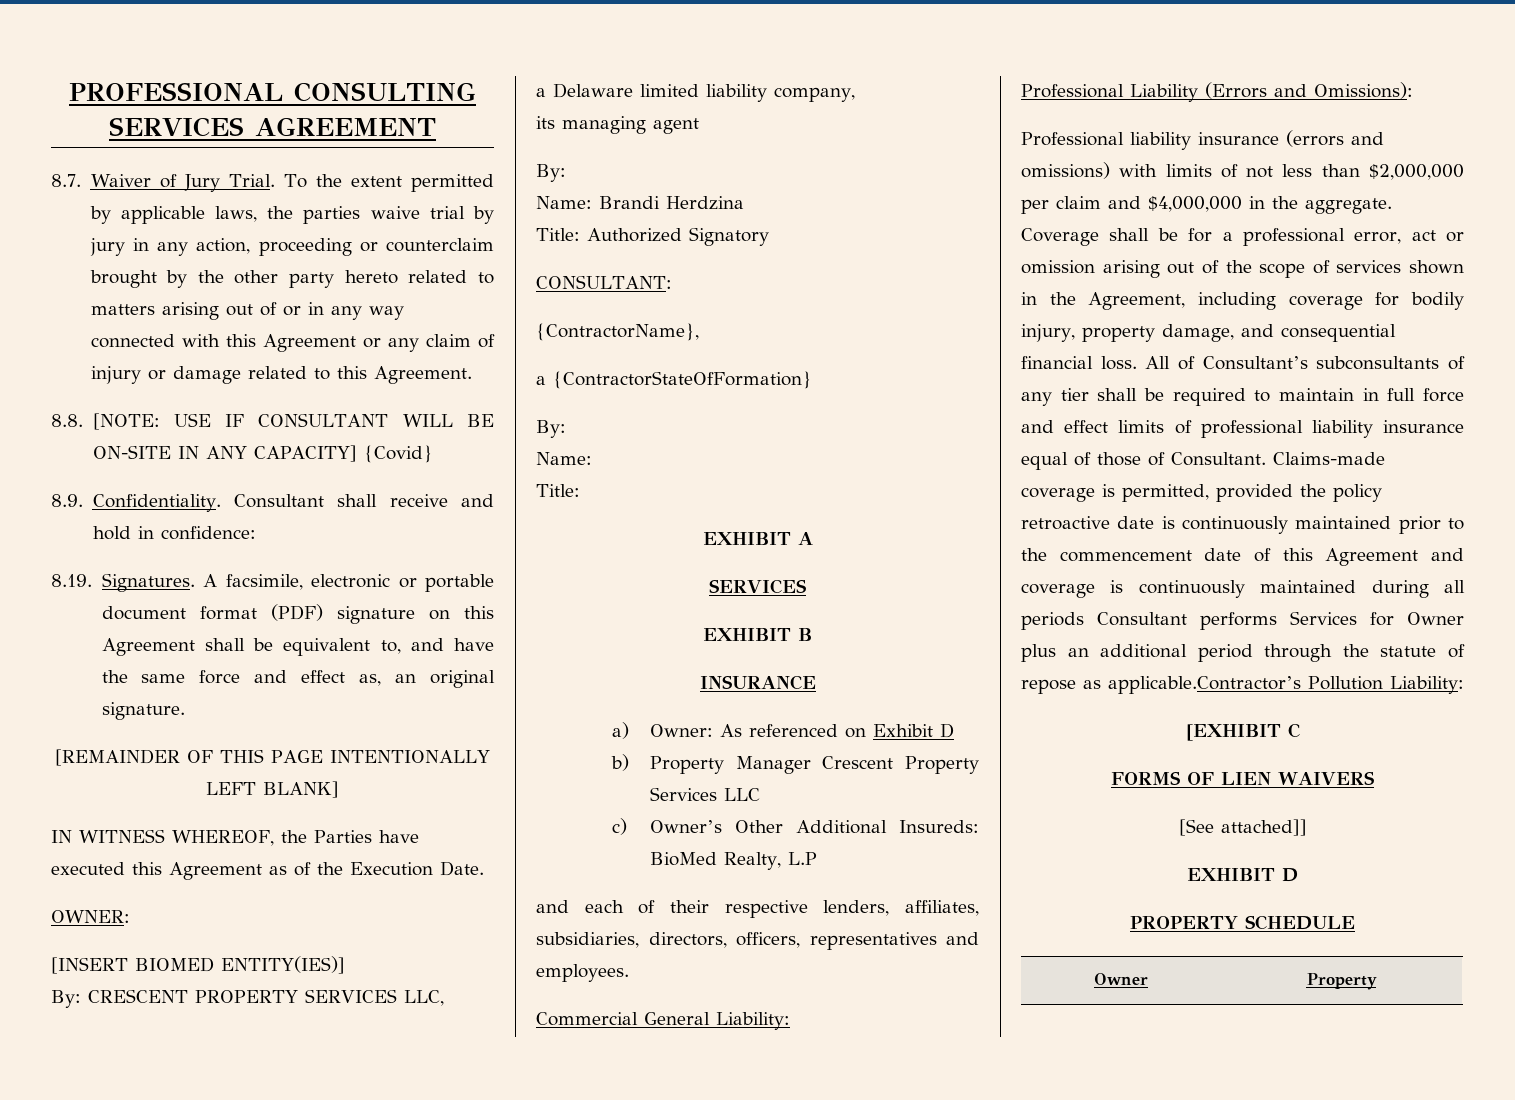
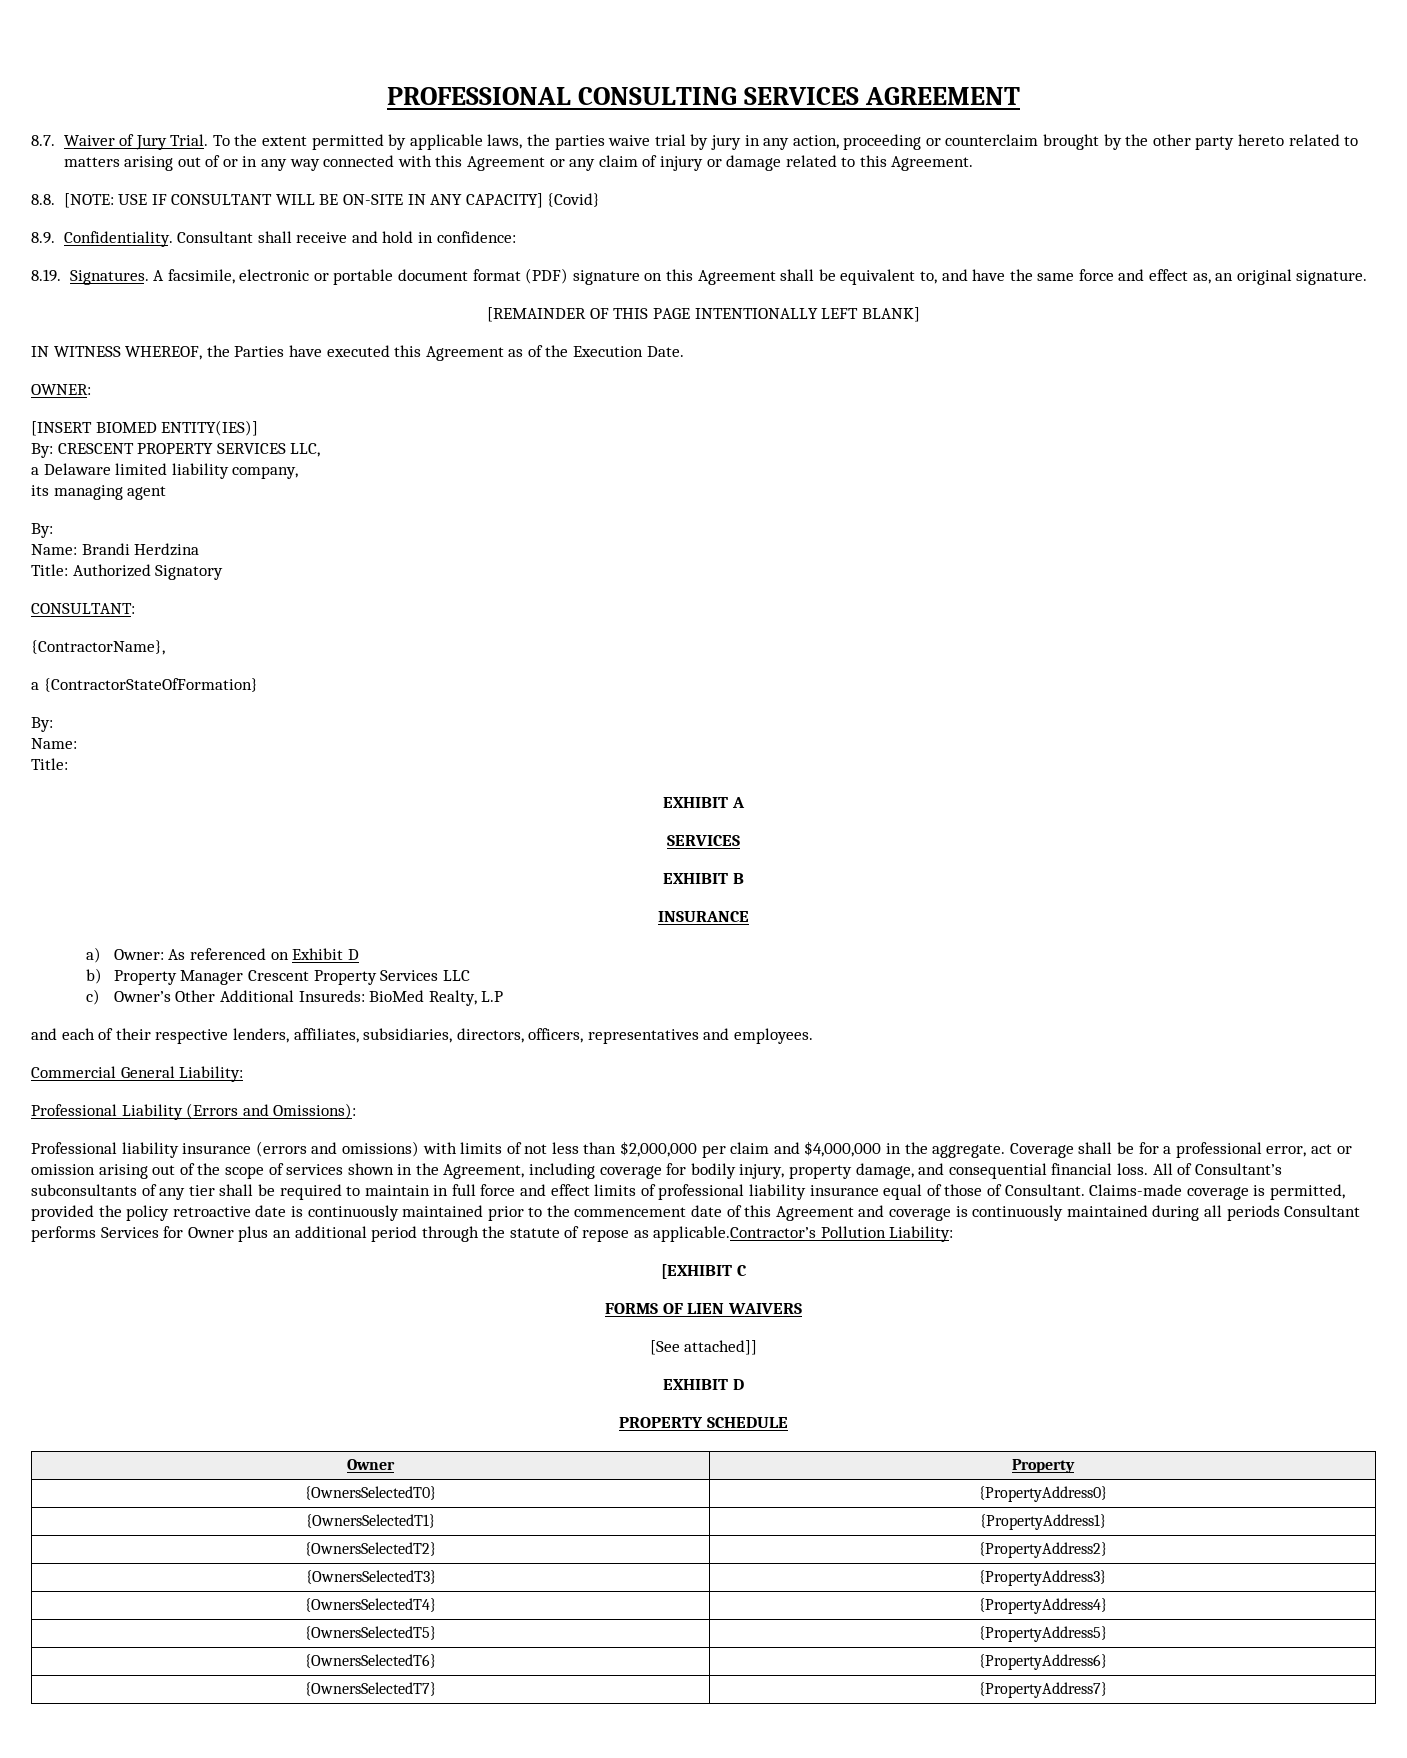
(1377, 981) none -> [305,1486,436,1500] [978,1486,1107,1502] [306,1514,435,1528] [979,1514,1106,1530] [305,1542,436,1556] [978,1542,1107,1558] [305,1570,436,1584] [979,1570,1106,1586] [305,1598,436,1612] [978,1598,1107,1614] [305,1626,436,1640] [978,1626,1107,1642] [305,1654,436,1668] [978,1654,1107,1670] [305,1682,436,1696] [978,1682,1107,1698] // {OwnersSelectedT0} | {PropertyAddress0} // {OwnersSelectedT1} | {PropertyAddress1} // {OwnersSelectedT2} | {PropertyAddress2} // {OwnersSelectedT3} | {PropertyAddress3} // {OwnersSelectedT4} | {PropertyAddress4} // {OwnersSelectedT5} | {PropertyAddress5} // {OwnersSelectedT6} | {PropertyAddress6} // {OwnersSelectedT7} | {PropertyAddress7}

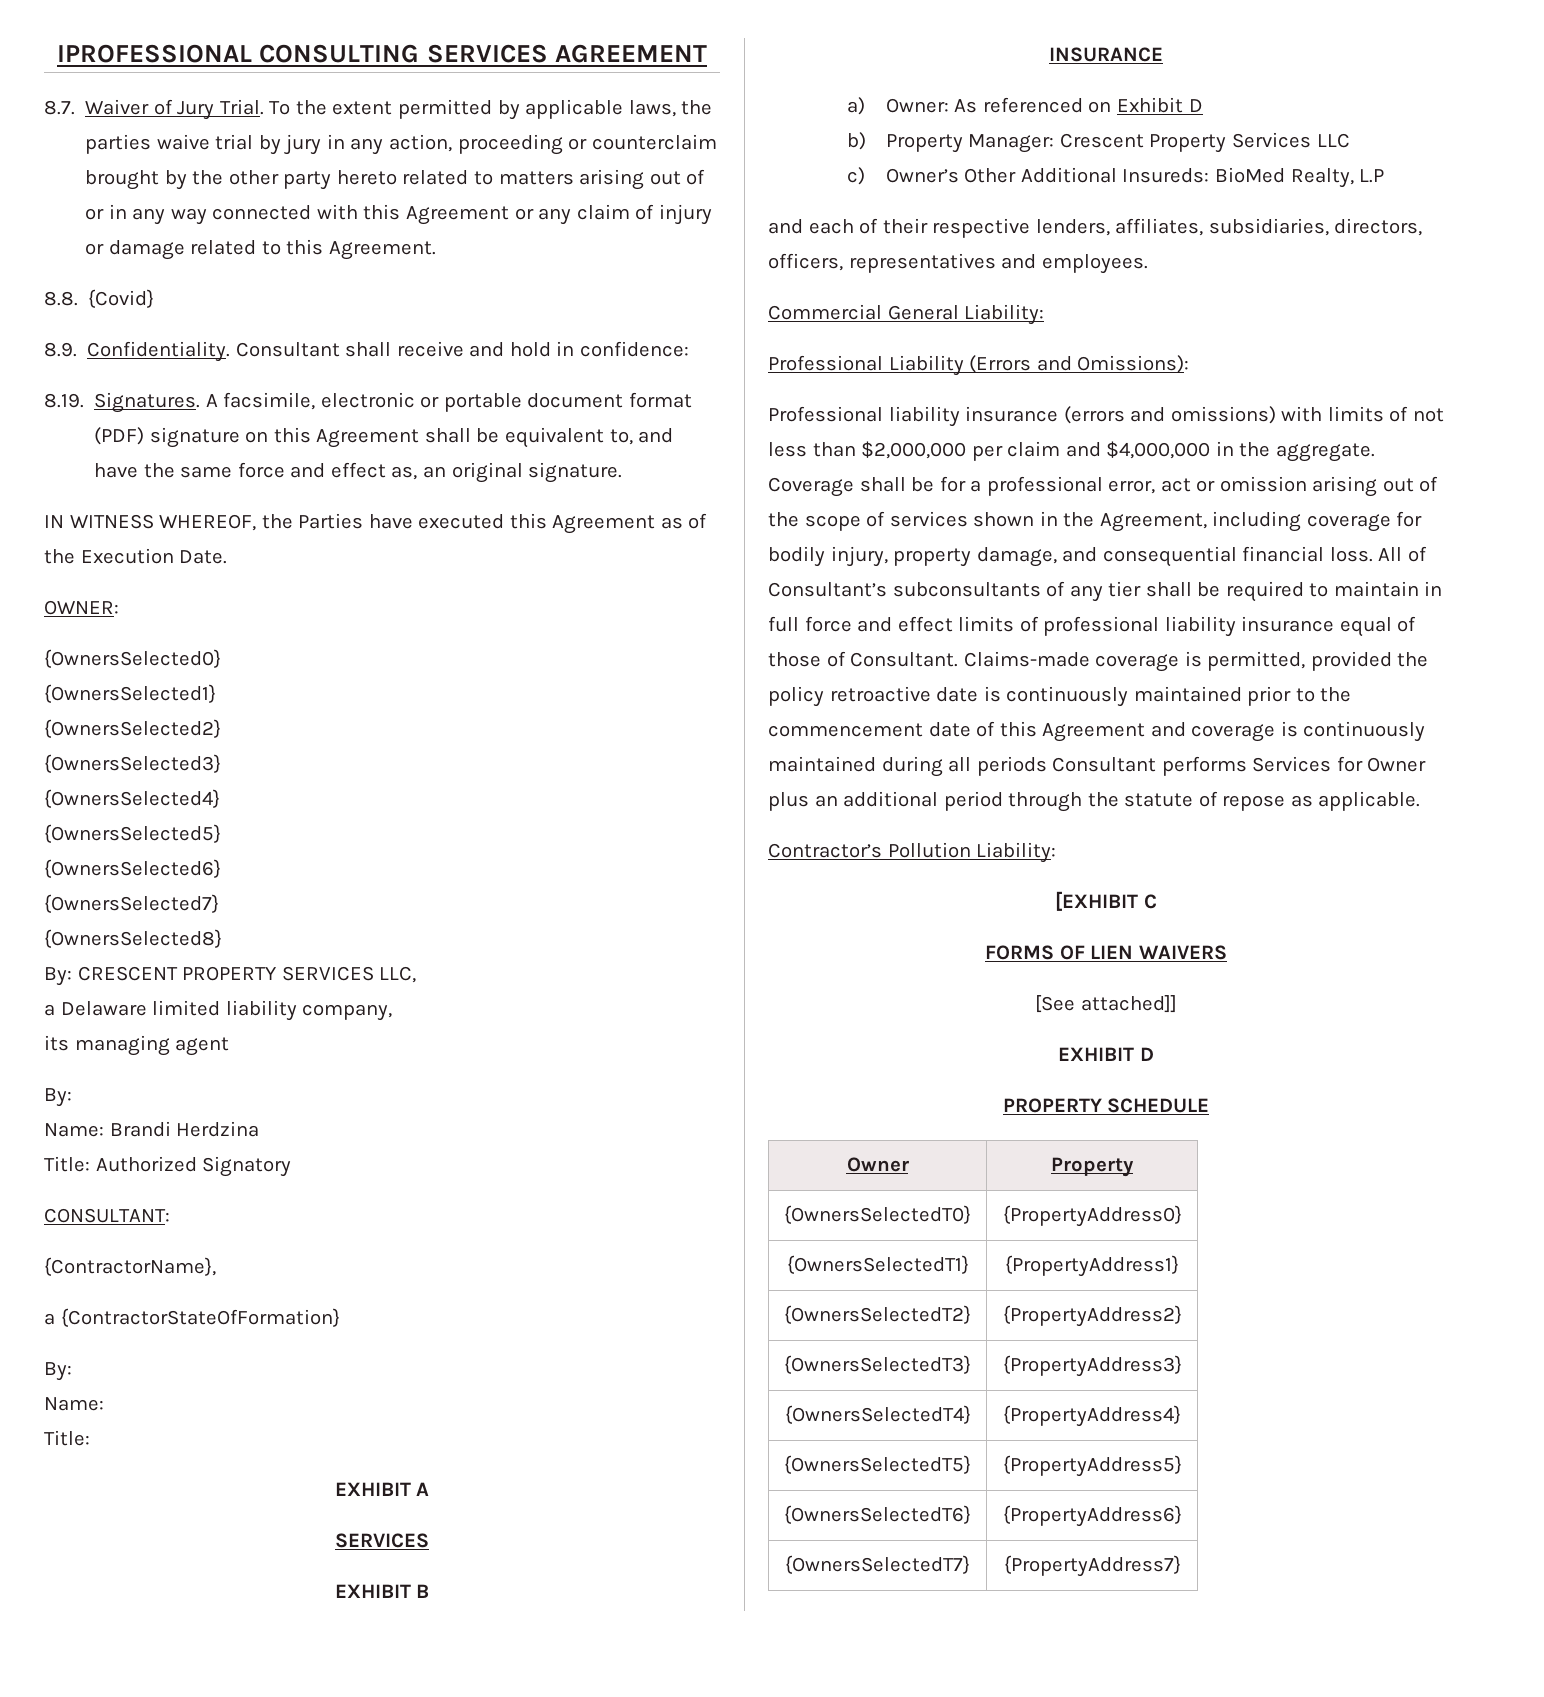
[386,87,571,105] PROFESSIONAL -> [57,44,253,63] IPROFESSIONAL
[63,193,543,208] [NOTE: USE IF CONSULTANT WILL BE ON-SITE IN ANY CAPACITY] -> (78, 298) none
[487,307,920,322] // [REMAINDER OF THIS PAGE INTENTIONALLY LEFT BLANK] -> (623, 472) none
[31,420,259,436] [INSERT BIOMED ENTITY(IES)] -> [44,649,221,668] [44,684,216,703] [44,719,221,738] [44,754,221,773] [44,789,220,808] [44,824,221,843] [44,859,221,878] [44,894,219,913] [44,929,222,948] {OwnersSelected0} // {OwnersSelected1} // {OwnersSelected2} // {OwnersSelected3} // {OwnersSelected4} // {OwnersSelected5} // {OwnersSelected6} // {OwnersSelected7} // {OwnersSelected8}
[180,970,244,985] Manager -> [968,134,1055,153] Manager:
[653,1226,817,1242] applicable.Contractor’s -> [1318,791,1421,811] [768,843,882,858] applicable. // Contractor’s

